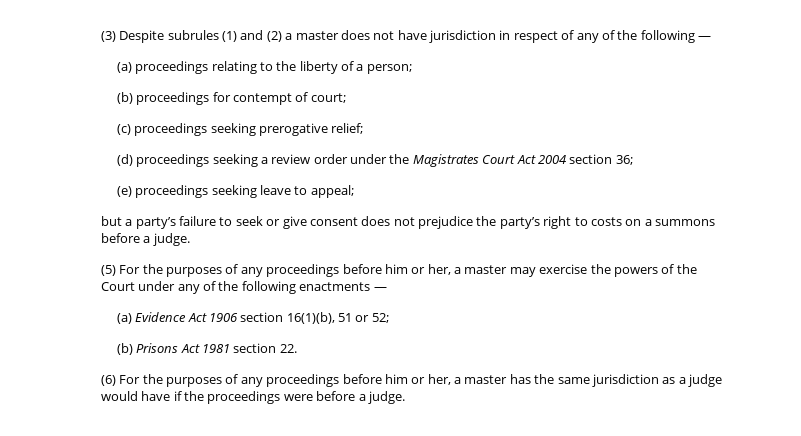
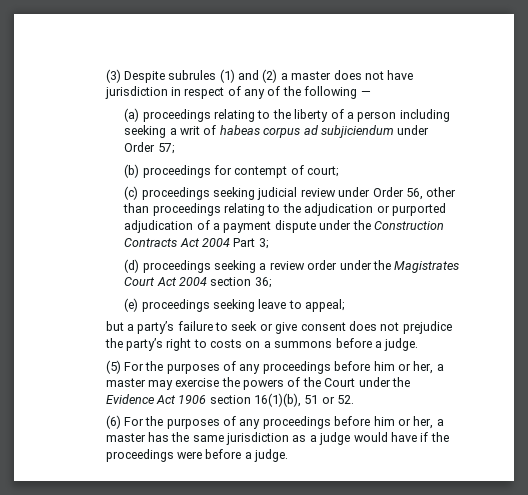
[366,64,412,74] person; -> [357,109,450,122] [124,125,430,138] [124,142,175,154] person including seeking a writ of habeas corpus ad subjiciendum under Order 57;
[258,123,364,136] prerogative relief; -> [257,187,457,200] [123,203,446,216] [124,220,444,233] [124,238,269,249] judicial review under Order 56, other than proceedings relating to the adjudication or purported adjudication of a payment dispute under the Construction Contracts Act 2004 Part 3;
[177,281,387,294] [116,313,132,324] any of the following enactments — // (a) -> [391,377,410,387] the
[371,313,389,323] [116,343,297,355] 52; // (b) Prisons Act 1981 section 22. -> [337,395,355,404] 52.

